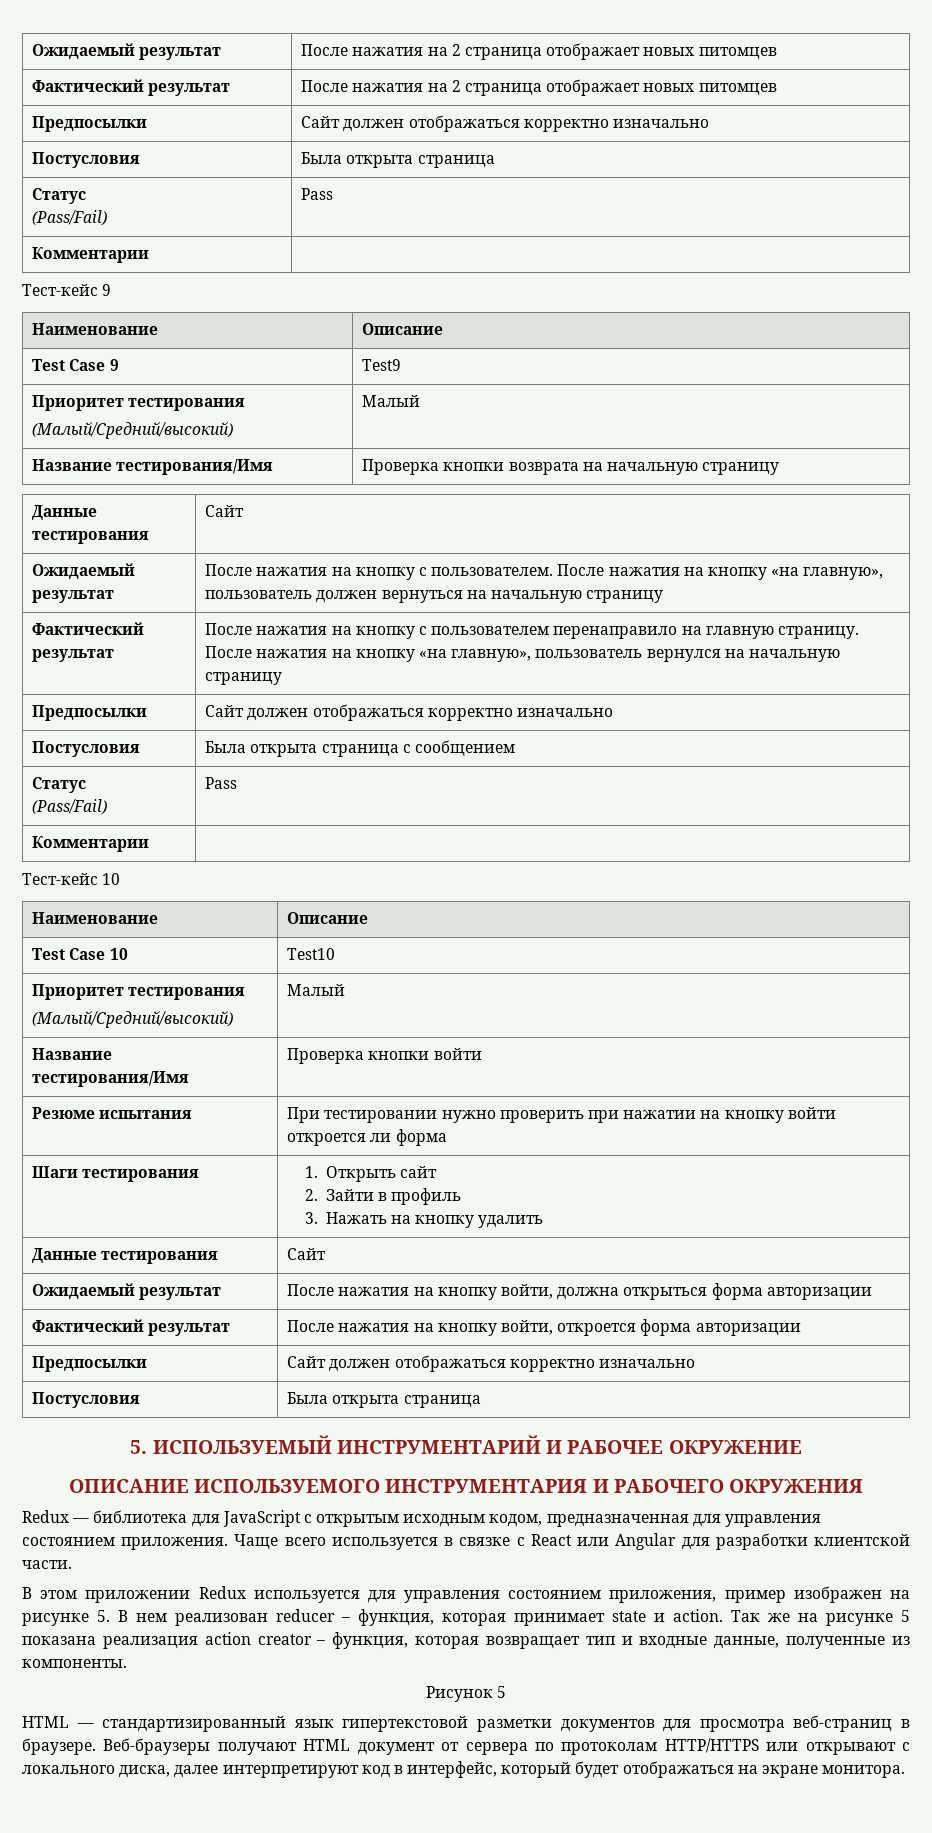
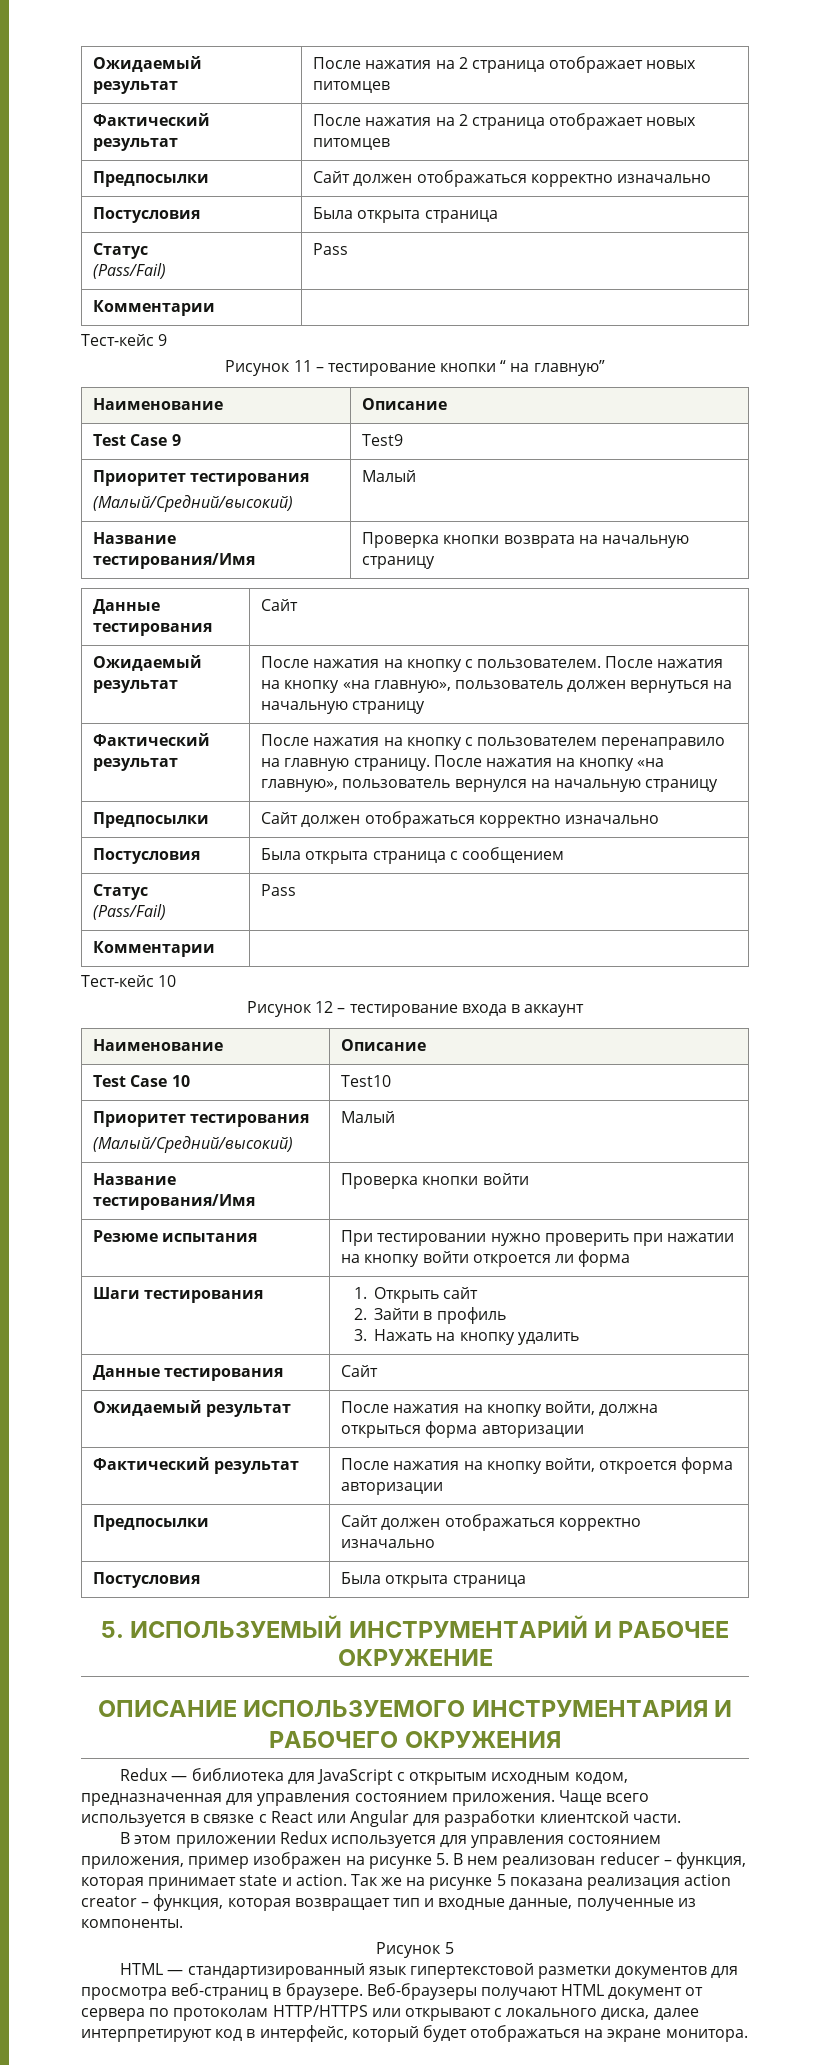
(112, 290) none -> [225,360,605,376] // Рисунок 11 – тестирование кнопки “ на главную”
(121, 879) none -> [246,1001,585,1017] // Рисунок 12 – тестирование входа в аккаунт

